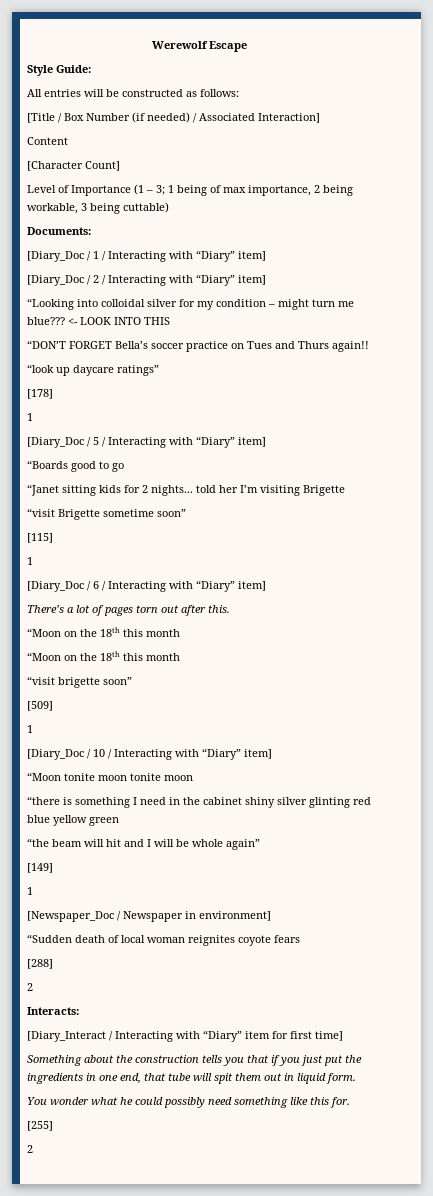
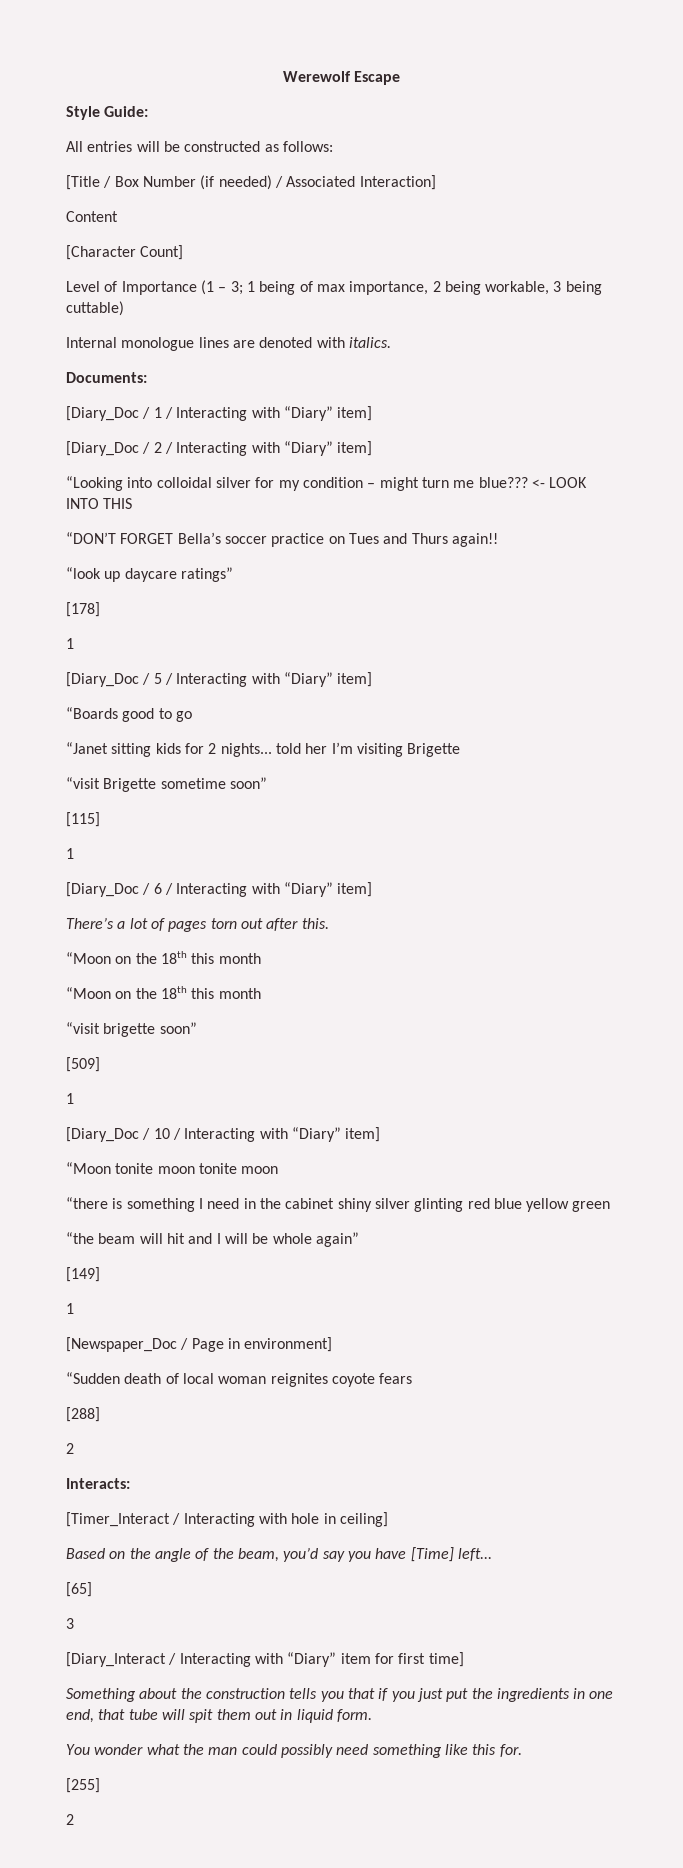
(169, 207) none -> [66,337,391,351] // Internal monologue lines are denoted with italics.
[123,911,183,922] Newspaper -> [191,1338,224,1352] Page
(79, 1011) none -> [66,1512,388,1527] [66,1547,492,1562] [66,1582,92,1597] [66,1618,74,1629] // [Timer_Interact / Interacting with hole in ceiling] // Based on the angle of the beam, you’d say you have [Time] left... // [65] // 3
[120,1097,133,1105] he -> [182,1744,238,1755] the man

